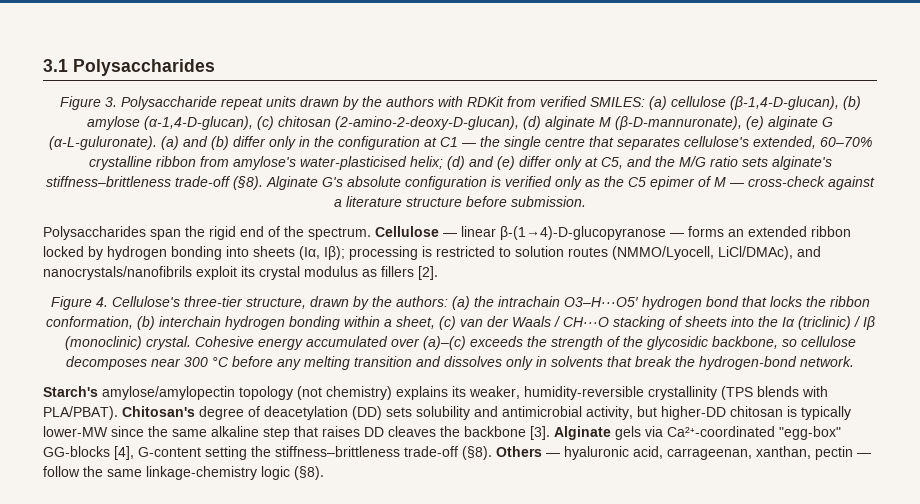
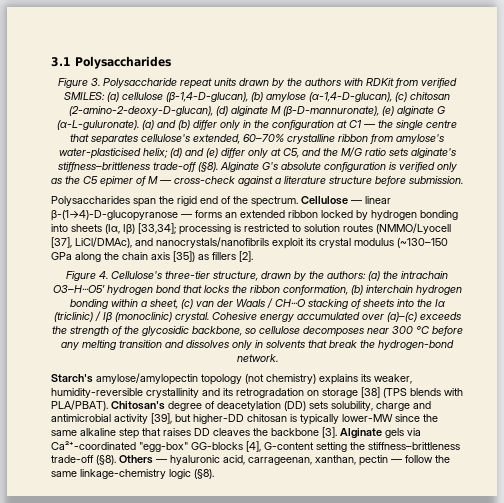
[324,246,345,260] Iβ); -> [123,223,176,235] Iβ) [33,34];
[612,246,714,260] (NMMO/Lyocell, -> [376,223,451,234] [51,237,72,248] (NMMO/Lyocell [37],
(358, 271) none -> [397,238,448,248] [51,251,195,262] (~130–150 GPa along the chain axis [35])
(717, 393) none -> [202,387,380,398] and its retrogradation on storage [38]
[416,406,633,420] solubility and antimicrobial activity, -> [331,401,431,411] [51,413,172,424] solubility, charge and antimicrobial activity [39],

